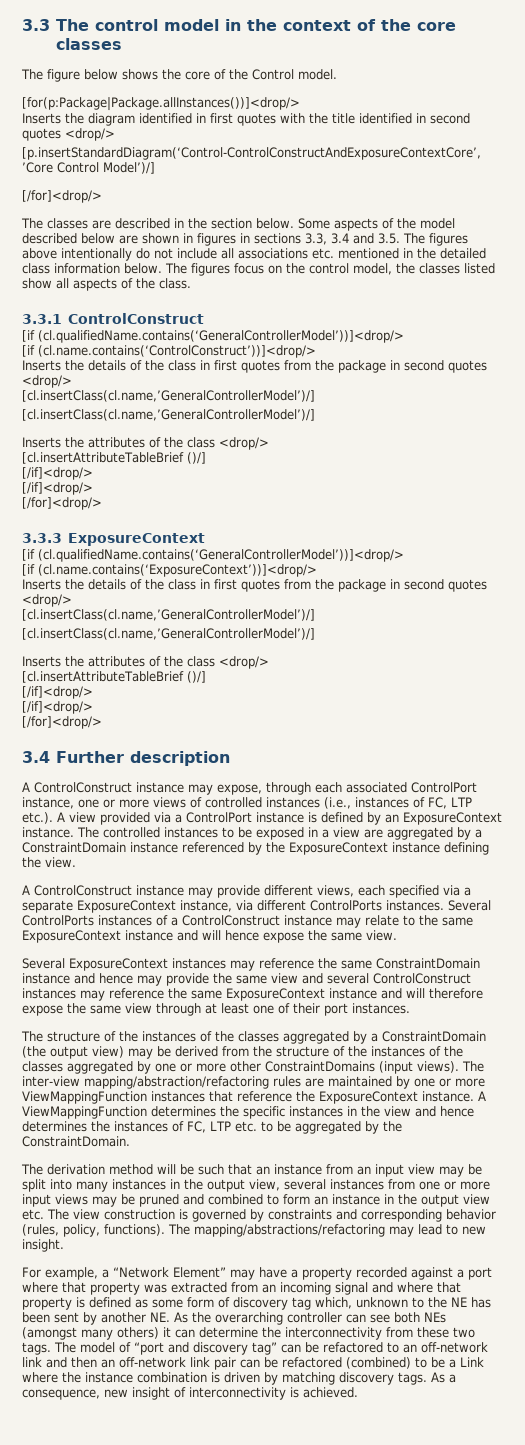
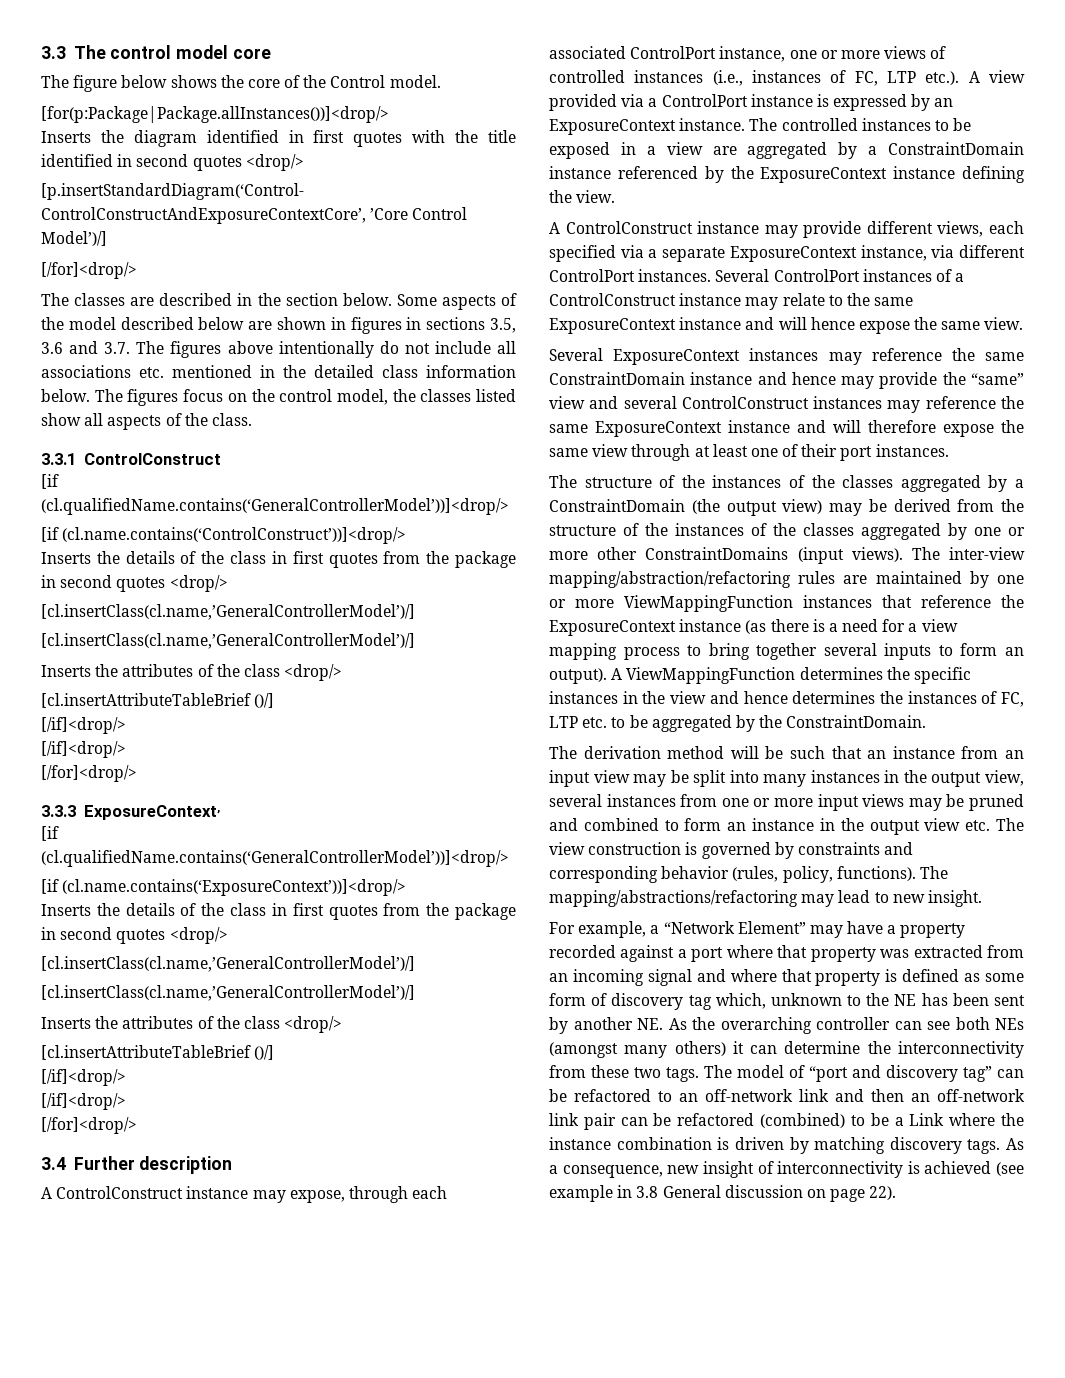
[225,19,457,31] [56,38,123,50] in the context of the core classes -> [232,48,271,59] core
[305,233,400,245] 3.3, 3.4 and 3.5. -> [490,318,516,333] [41,341,131,354] 3.5, 3.6 and 3.7.
[68,533,206,546] ExposureContext -> [83,805,220,820] ExposureContext,
[321,812,363,823] defined -> [833,94,908,111] expressed
[310,900,382,911] ControlPorts -> [549,269,635,282] ControlPort
[22,915,94,926] ControlPorts -> [773,269,860,282] ControlPort
[236,975,267,984] same -> [971,373,1024,385] “same”
[422,1091,474,1102] instance. -> [679,619,958,634] [549,643,1024,660] [549,668,607,684] instance (as there is a need for a view mapping process to bring together several inputs to form an output).
[303,1387,358,1398] achieved. -> [924,1161,1024,1176] [549,1185,897,1202] achieved (see example in 3.8 General discussion on page 22).

